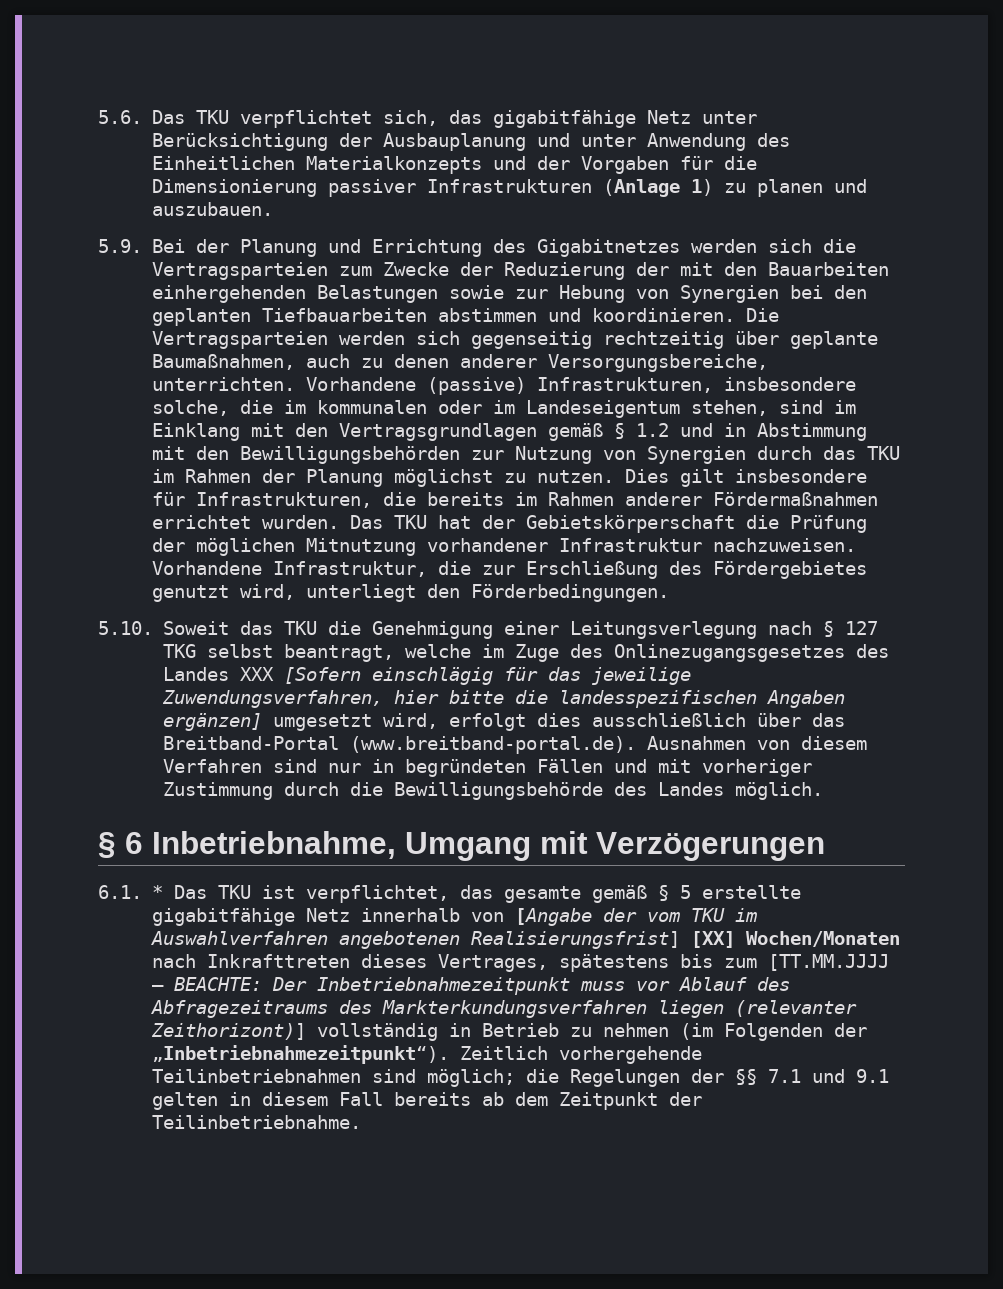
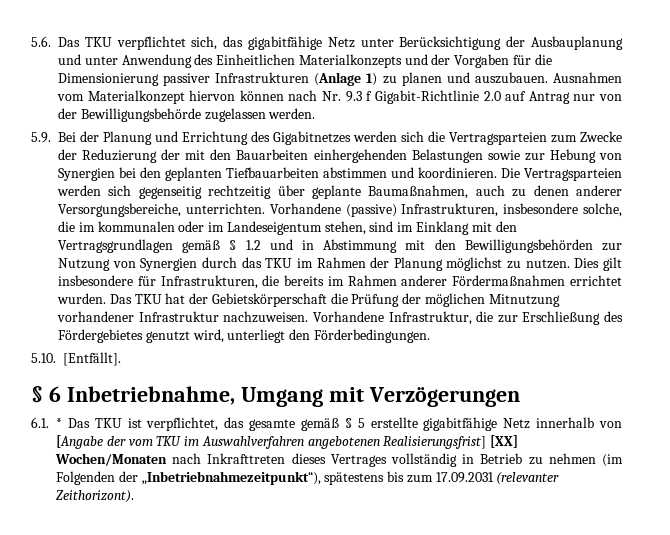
(273, 209) none -> [552,72,622,83] [57,90,623,104] [58,108,316,122] Ausnahmen vom Materialkonzept hiervon können nach Nr. 9.3 f Gigabit-Richtlinie 2.0 auf Antrag nur von der Bewilligungsbehörde zugelassen werden.
[162,621,878,639] [162,644,889,662] [162,667,691,685] [161,690,845,708] [162,713,845,731] [162,736,867,754] [162,759,812,777] [162,782,823,800] Soweit das TKU die Genehmigung einer Leitungsverlegung nach § 127 TKG selbst beantragt, welche im Zuge des Onlinezugangsgesetzes des Landes XXX [Sofern einschlägig für das jeweilige Zuwendungsverfahren, hier bitte die landesspezifischen Angaben ergänzen] umgesetzt wird, erfolgt dies ausschließlich über das Breitband-Portal (www.breitband-portal.de). Ausnahmen von diesem Verfahren sind nur in begründeten Fällen und mit vorheriger Zustimmung durch die Bewilligungsbehörde des Landes möglich. -> [63,352,121,366] [Entfällt].
[437,954,889,972] [151,977,790,995] [150,1000,857,1018] [150,1023,306,1040] Vertrages, spätestens bis zum [TT.MM.JJJJ – BEACHTE: Der Inbetriebnahmezeitpunkt muss vor Ablauf des Abfragezeitraums des Markterkundungsverfahren liegen (relevanter Zeithorizont)] -> [330,454,387,467] Vertrages
[151,1045,702,1064] [151,1069,889,1087] [151,1092,702,1110] [151,1115,361,1129] „Inbetriebnahmezeitpunkt“). Zeitlich vorhergehende Teilinbetriebnahmen sind möglich; die Regelungen der §§ 7.1 und 9.1 gelten in diesem Fall bereits ab dem Zeitpunkt der Teilinbetriebnahme. -> [141,471,560,485] [56,490,134,503] „Inbetriebnahmezeitpunkt“), spätestens bis zum 17.09.2031 (relevanter Zeithorizont).

